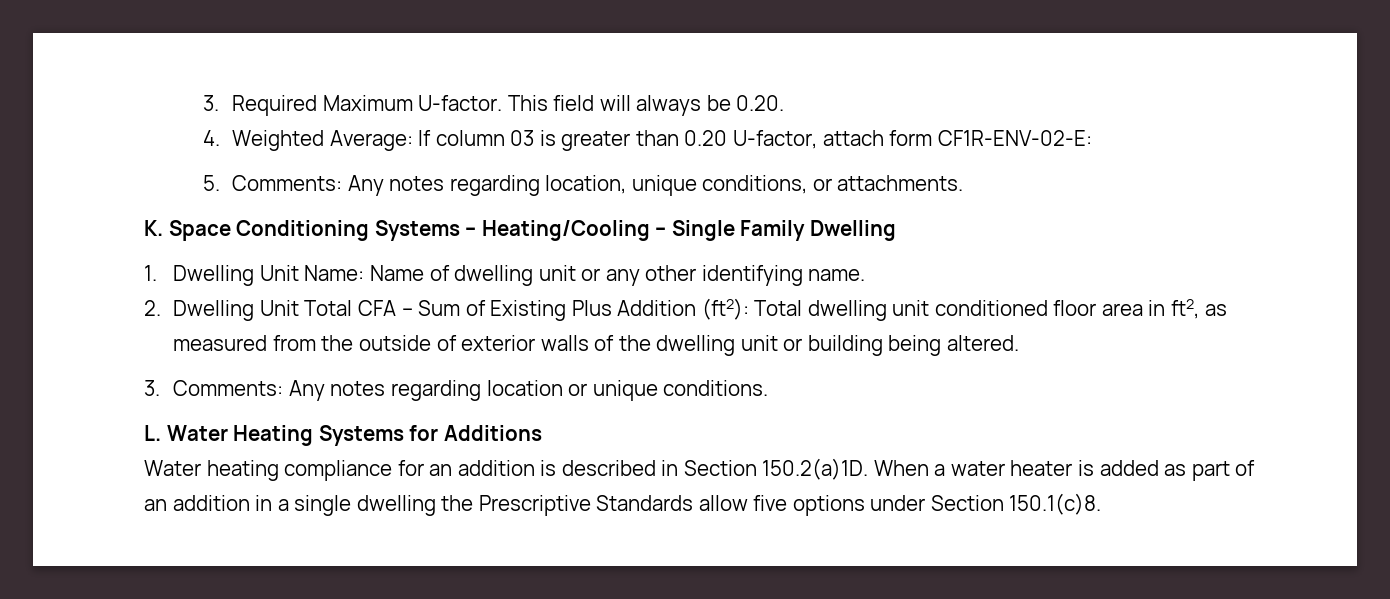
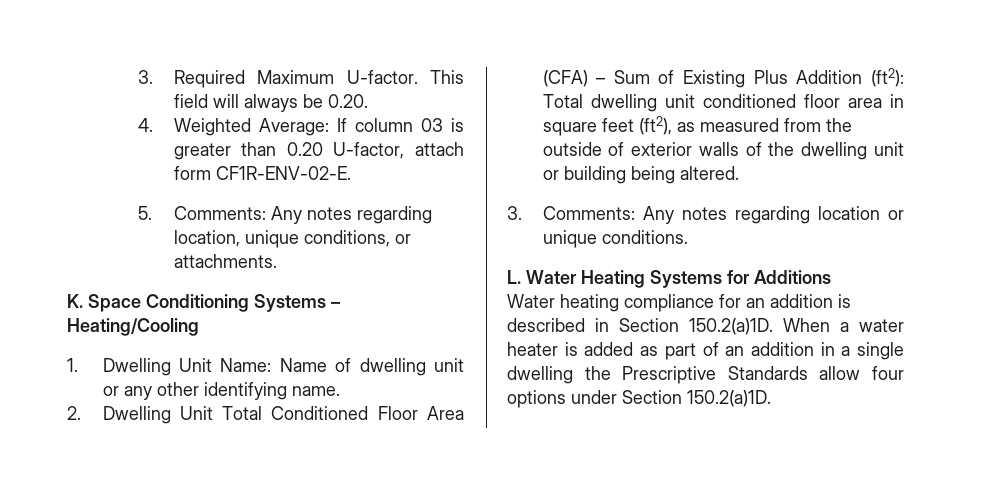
[937,130,1092,146] CF1R-ENV-02-E: -> [215,166,351,180] CF1R-ENV-02-E.
[655,220,896,241] – Single Family Dwelling -> (199, 327) none
[357,300,396,316] CFA -> [271,406,464,420] [542,70,588,87] Conditioned Floor Area (CFA)
[1171,299,1200,319] ft2, -> [542,116,672,136] square feet (ft2),
[753,495,788,511] five -> [872,366,904,380] four
[1009,493,1102,515] 150.1(c)8. -> [687,390,771,407] 150.2(a)1D.

